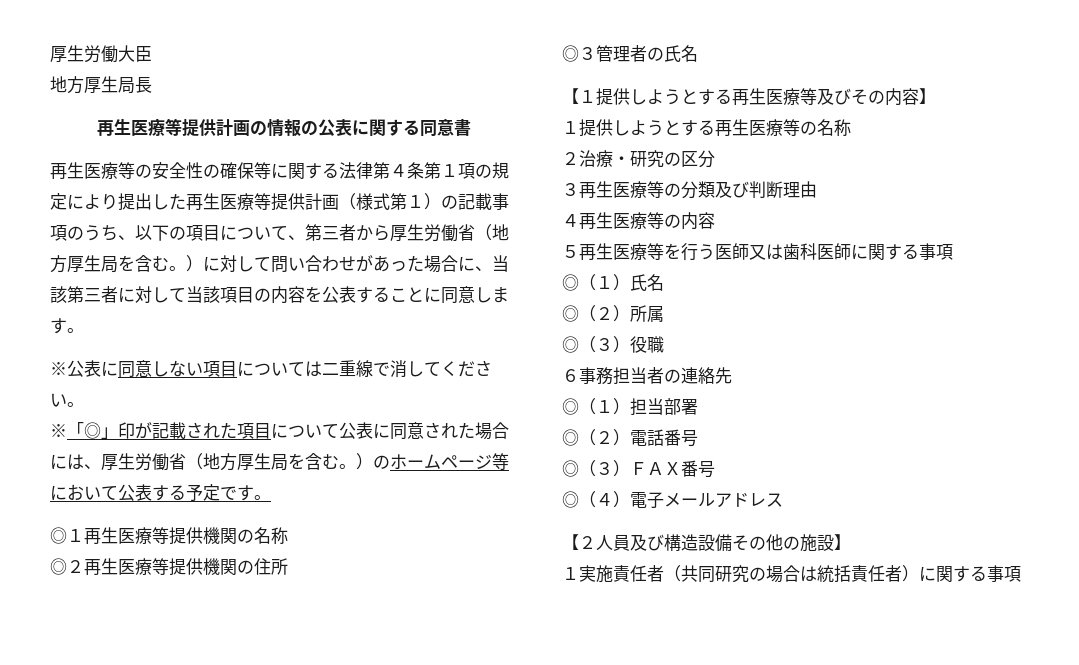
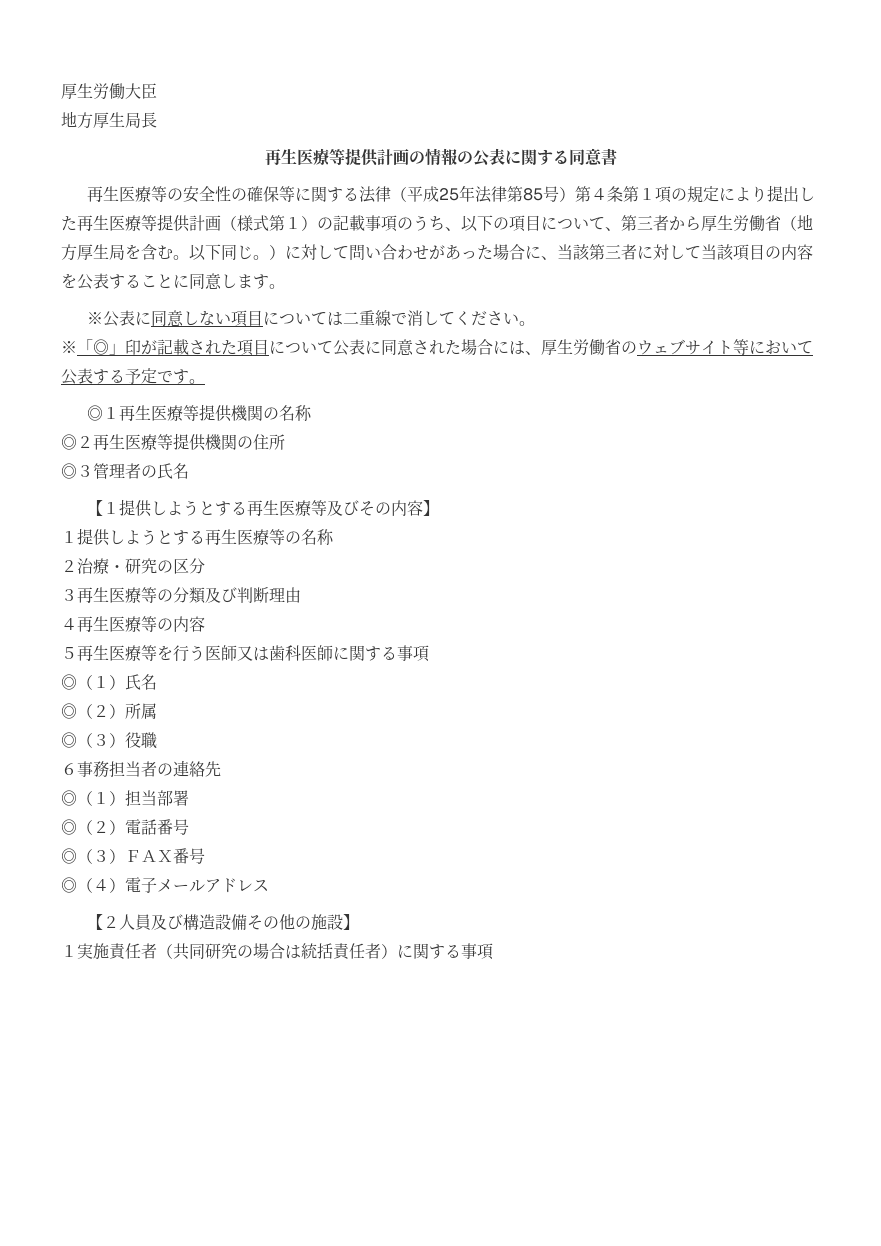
(373, 170) none -> [390,185,575,203] （平成25年法律第85号）
(186, 268) none -> [189,244,269,261] 以下同じ。
[186,453,492,471] （地方厚生局を含む。）のホームページ -> [621,339,733,355] のウェブサイト

